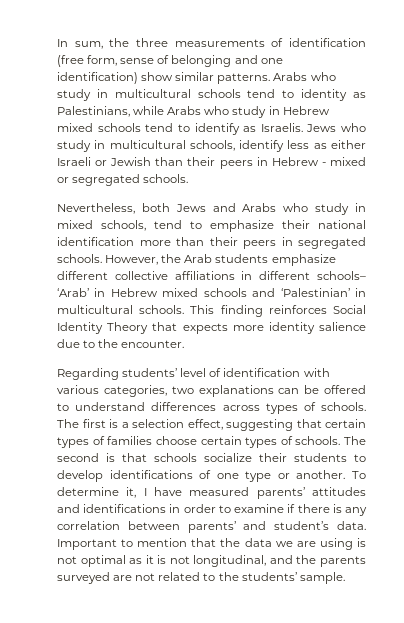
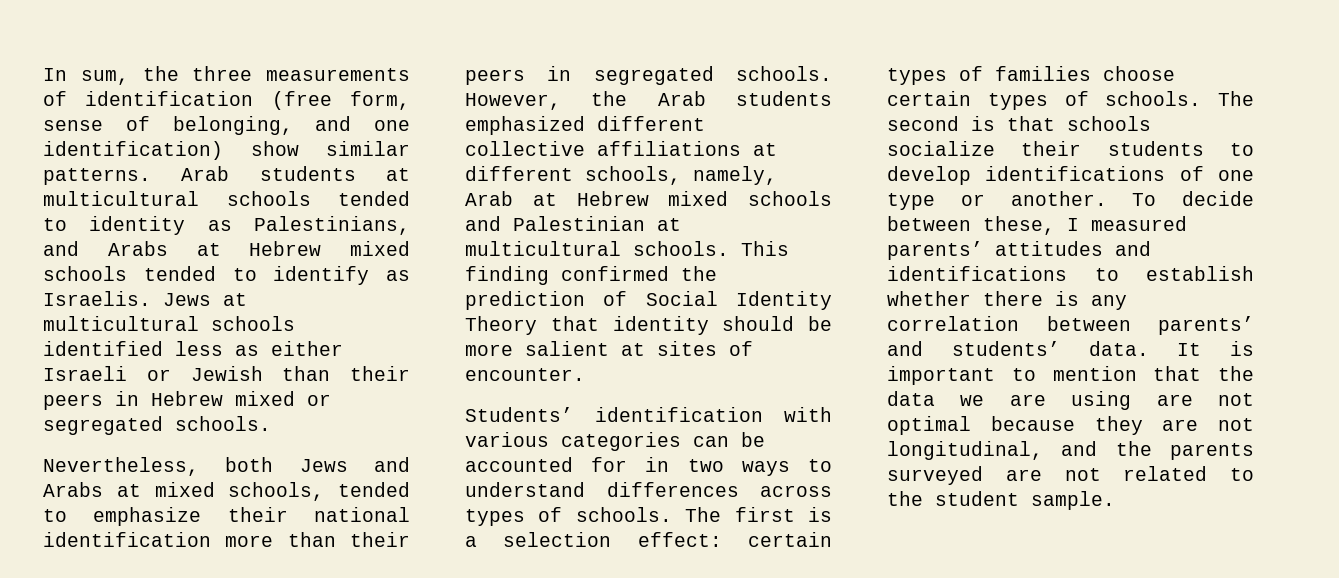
[171,55,232,67] belonging -> [172,116,293,135] belonging,
[273,72,336,81] [57,89,276,101] Arabs who study in multicultural schools tend -> [181,166,410,181] [43,191,410,206] Arab students at multicultural schools tended
[133,106,330,118] [57,123,174,132] while Arabs who study in Hebrew mixed schools tend -> [43,241,410,256] [43,266,216,281] and Arabs at Hebrew mixed schools tended
[341,123,366,132] [57,140,285,152] who study in multicultural schools, identify -> [223,293,247,306] [43,316,295,331] [43,341,163,356] at multicultural schools identified
[321,162,326,166] - -> (223, 398) none
[283,203,366,215] who study in -> [116,484,141,497] at
[154,220,182,229] tend -> [338,482,410,497] tended
[271,254,336,266] emphasize -> [465,116,585,135] emphasized
[241,271,366,280] [57,288,106,297] in different schools– ‘Arab’ in -> [753,143,777,156] [465,166,777,185] [465,191,557,206] at different schools, namely, Arab at
[280,288,366,297] ‘Palestinian’ in -> [513,216,681,231] Palestinian at
[268,305,366,314] [57,322,366,334] [57,339,185,348] [57,368,330,380] [57,385,367,397] reinforces Social Identity Theory that expects more identity salience due to the encounter. // Regarding students’ level of identification with various categories, two explanations can be offered -> [561,266,717,281] [465,291,832,310] [465,316,832,335] [465,341,753,356] [465,368,585,381] [465,407,832,422] [465,432,765,451] [465,457,790,476] confirmed the prediction of Social Identity Theory that identity should be more salient at sites of encounter. // Students’ identification with various categories can be accounted for in two ways
[187,419,322,431] effect, suggesting that -> [637,532,722,547] effect:
[57,487,182,498] determine it, I have -> [1182,191,1254,206] [887,216,1079,235] decide between these, I
[169,504,296,513] in order to examine if -> [1094,266,1254,281] [887,291,971,306] to establish whether
[274,521,366,530] [57,539,117,550] student’s data. Important -> [951,341,1254,356] [887,366,995,385] students’ data. It is important
[357,538,366,547] is -> [1156,394,1193,406] are
[129,555,167,564] as it is -> [990,416,1199,435] because they are
[241,572,297,581] students’ -> [935,491,1019,506] student

